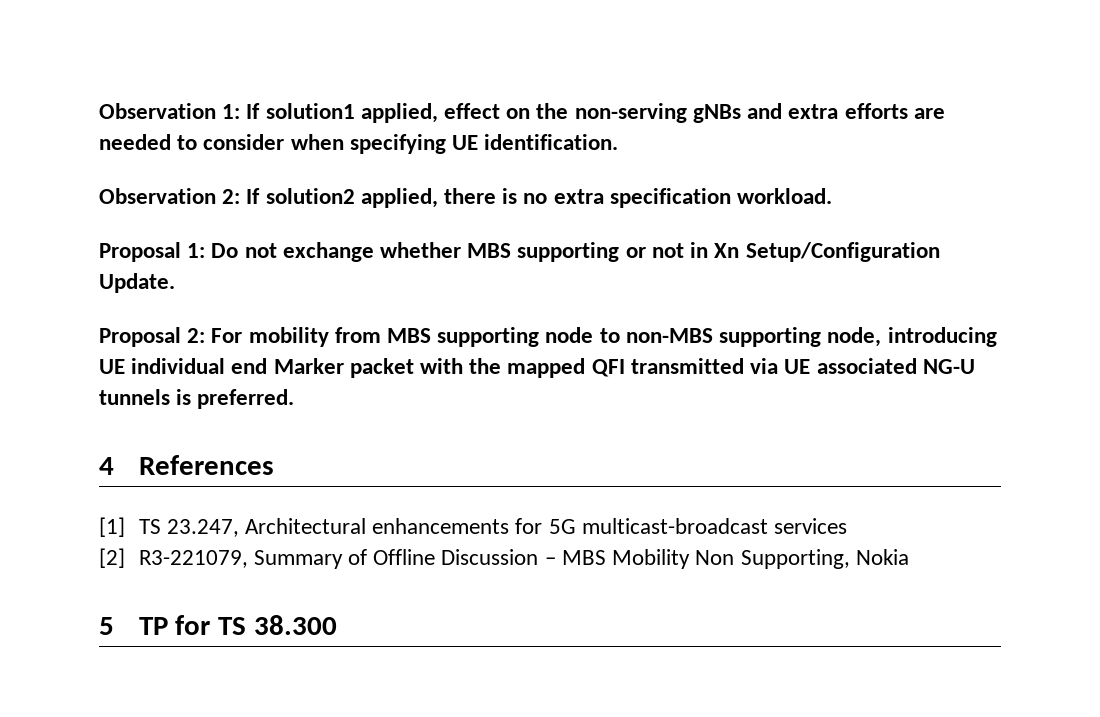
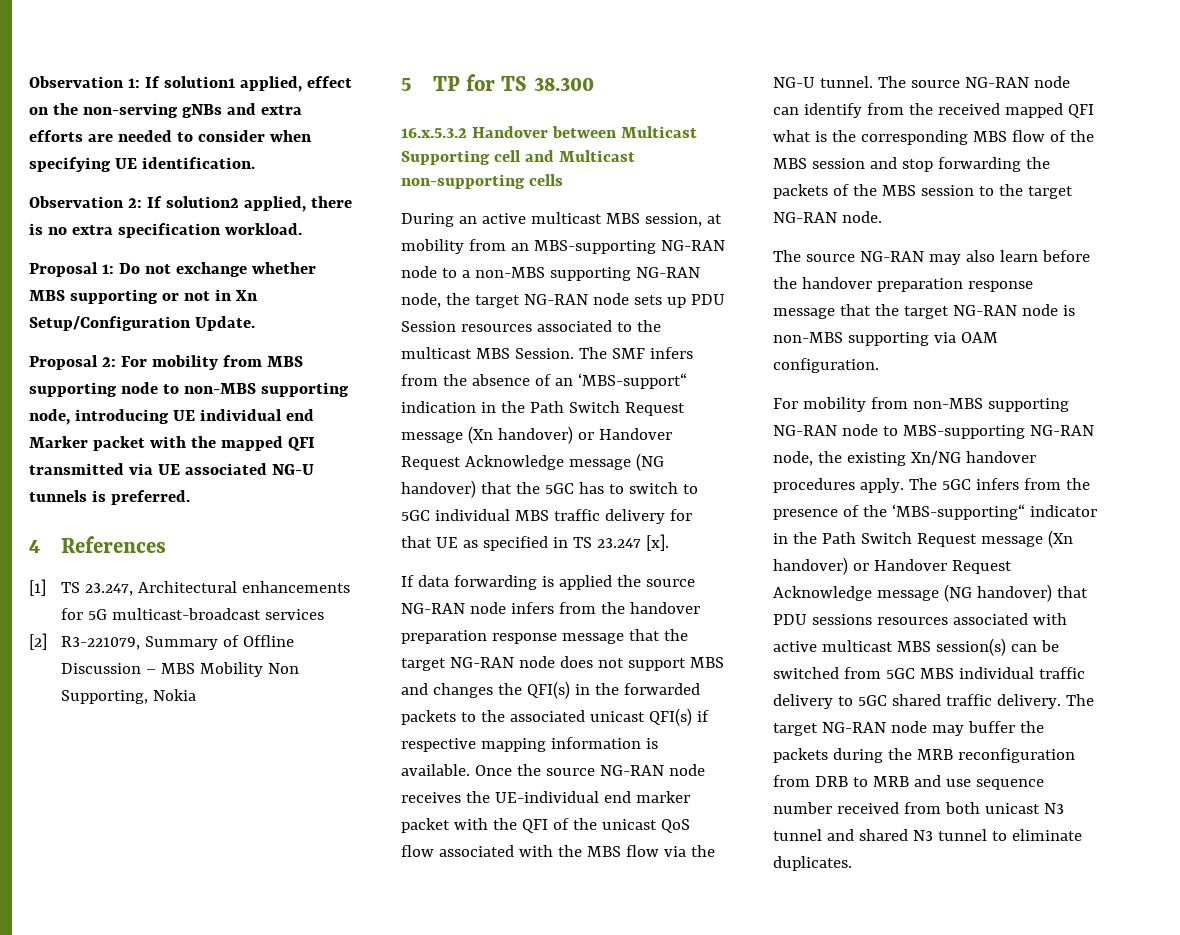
(338, 625) none -> [401,126,697,138] [401,150,635,165] [401,174,563,189] [401,212,722,227] [401,239,725,254] [401,266,700,281] [401,293,725,308] [401,320,661,332] [401,347,693,359] [401,373,687,389] [401,401,685,416] [401,426,672,444] [401,453,664,471] [401,480,698,498] [401,509,692,524] [401,534,669,551] [401,575,695,590] [401,602,700,614] [401,629,688,644] [401,656,724,671] [401,681,700,699] [401,708,709,726] [401,737,658,752] [401,764,705,776] [401,791,690,803] [401,818,690,833] [401,845,715,857] [773,76,1070,88] [773,103,1094,118] [773,130,1094,145] [773,157,1050,172] [773,184,1073,199] [773,211,882,223] [773,250,1090,265] [773,277,1033,292] [773,304,1075,319] [773,332,998,346] [773,358,879,373] [773,397,1069,412] [773,424,1094,439] [773,451,1036,466] [773,478,1090,493] [773,504,1097,520] [773,530,1073,548] [773,557,1012,575] [773,584,1088,602] [773,613,1067,625] [773,638,1059,656] [773,667,1085,679] [773,694,1094,709] [773,721,1044,736] [773,748,1075,763] [773,775,1044,790] [773,802,1064,814] [773,829,1082,841] [773,856,852,871] // 16.x.5.3.2 Handover between Multicast Supporting cell and Multicast non-supporting cells // During an active multicast MBS session, at mobility from an MBS-supporting NG-RAN node to a non-MBS supporting NG-RAN node, the target NG-RAN node sets up PDU Session resources associated to the multicast MBS Session. The SMF infers from the absence of an ‘MBS-support“ indication in the Path Switch Request message (Xn handover) or Handover Request Acknowledge message (NG handover) that the 5GC has to switch to 5GC individual MBS traffic delivery for that UE as specified in TS 23.247 [x]. // If data forwarding is applied the source NG-RAN node infers from the handover preparation response message that the target NG-RAN node does not support MBS and changes the QFI(s) in the forwarded packets to the associated unicast QFI(s) if respective mapping information is available. Once the source NG-RAN node receives the UE-individual end marker packet with the QFI of the unicast QoS flow associated with the MBS flow via the NG-U tunnel. The source NG-RAN node can identify from the received mapped QFI what is the corresponding MBS flow of the MBS session and stop forwarding the packets of the MBS session to the target NG-RAN node. // The source NG-RAN may also learn before the handover preparation response message that the target NG-RAN node is non-MBS supporting via OAM configuration. // For mobility from non-MBS supporting NG-RAN node to MBS-supporting NG-RAN node, the existing Xn/NG handover procedures apply. The 5GC infers from the presence of the ‘MBS-supporting“ indicator in the Path Switch Request message (Xn handover) or Handover Request Acknowledge message (NG handover) that PDU sessions resources associated with active multicast MBS session(s) can be switched from 5GC MBS individual traffic delivery to 5GC shared traffic delivery. The target NG-RAN node may buffer the packets during the MRB reconfiguration from DRB to MRB and use sequence number received from both unicast N3 tunnel and shared N3 tunnel to eliminate duplicates.

